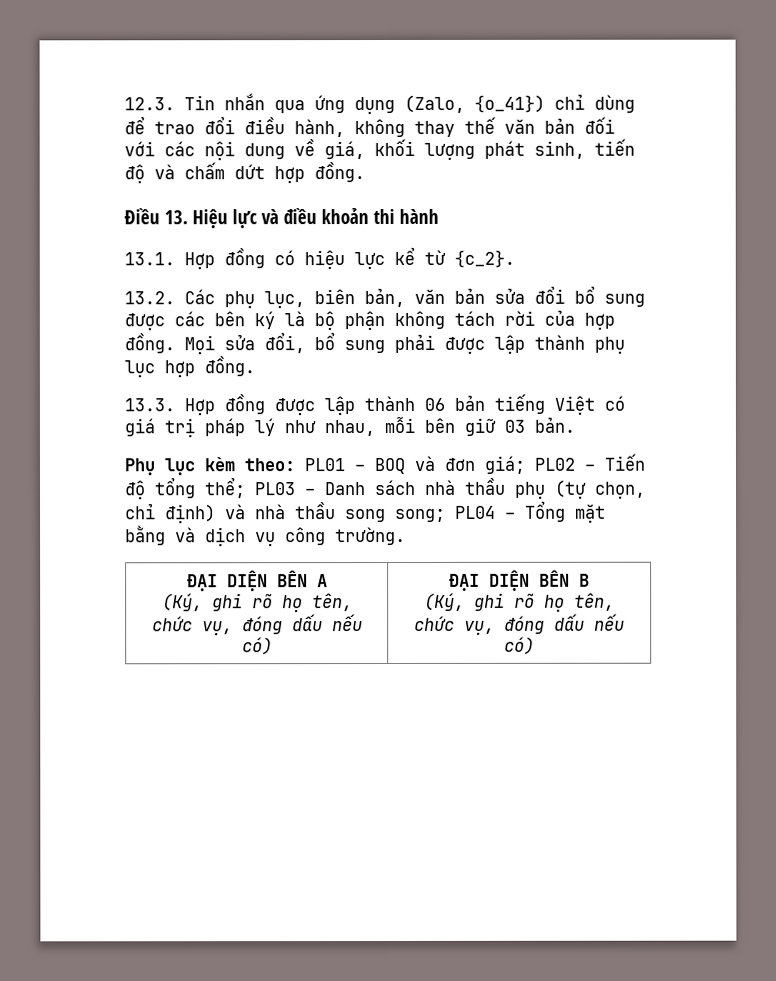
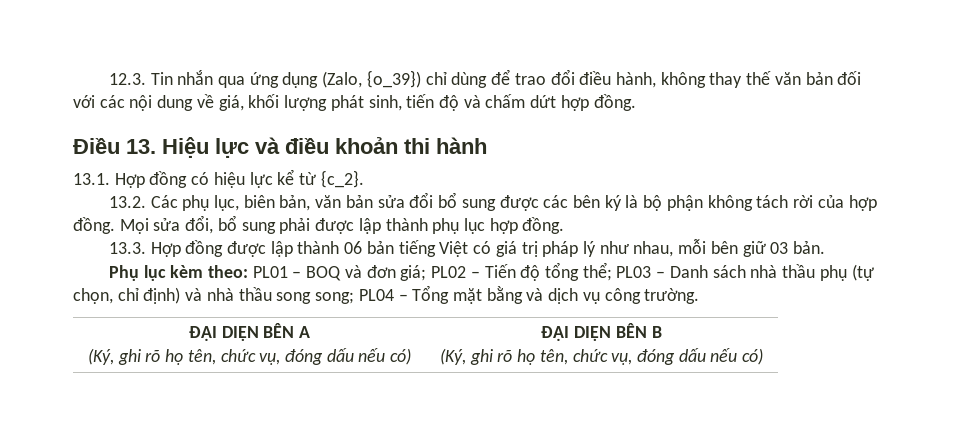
[474,94,545,113] {o_41}) -> [366,70,421,88] {o_39})

